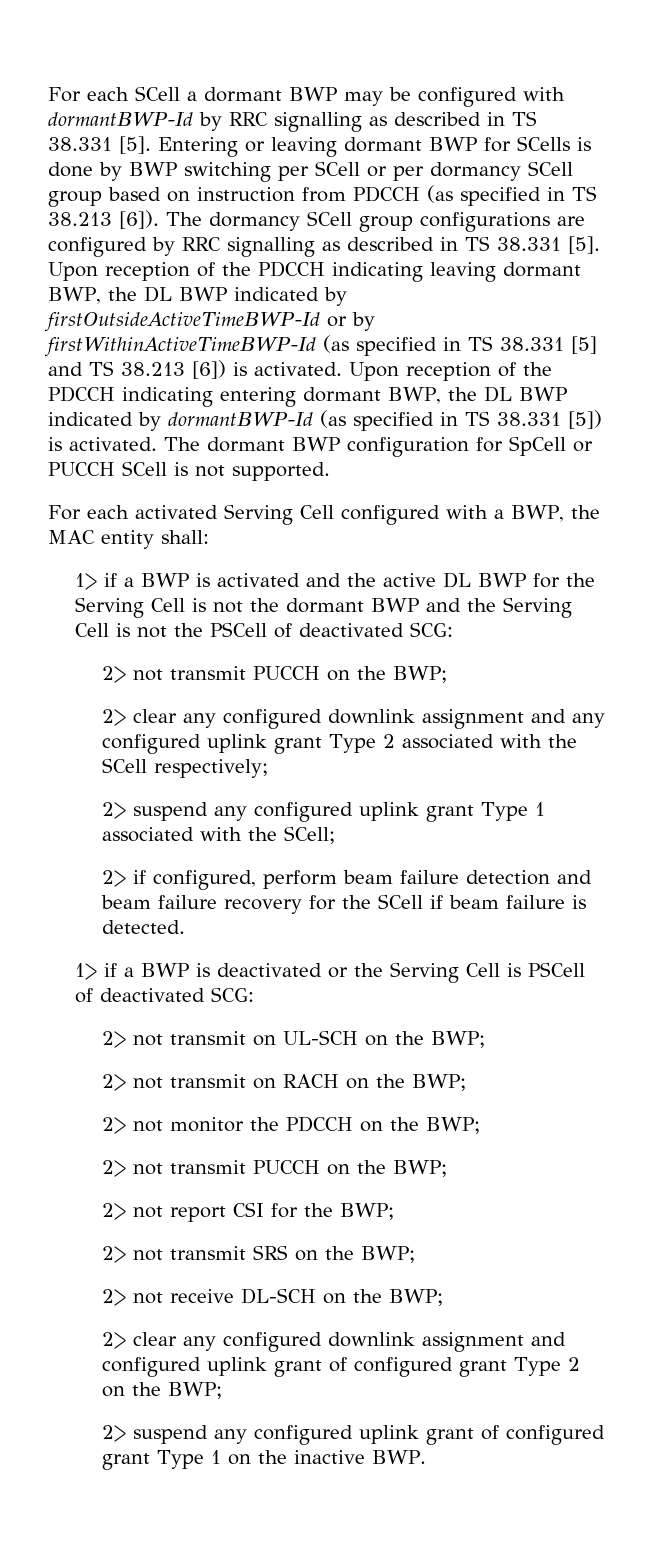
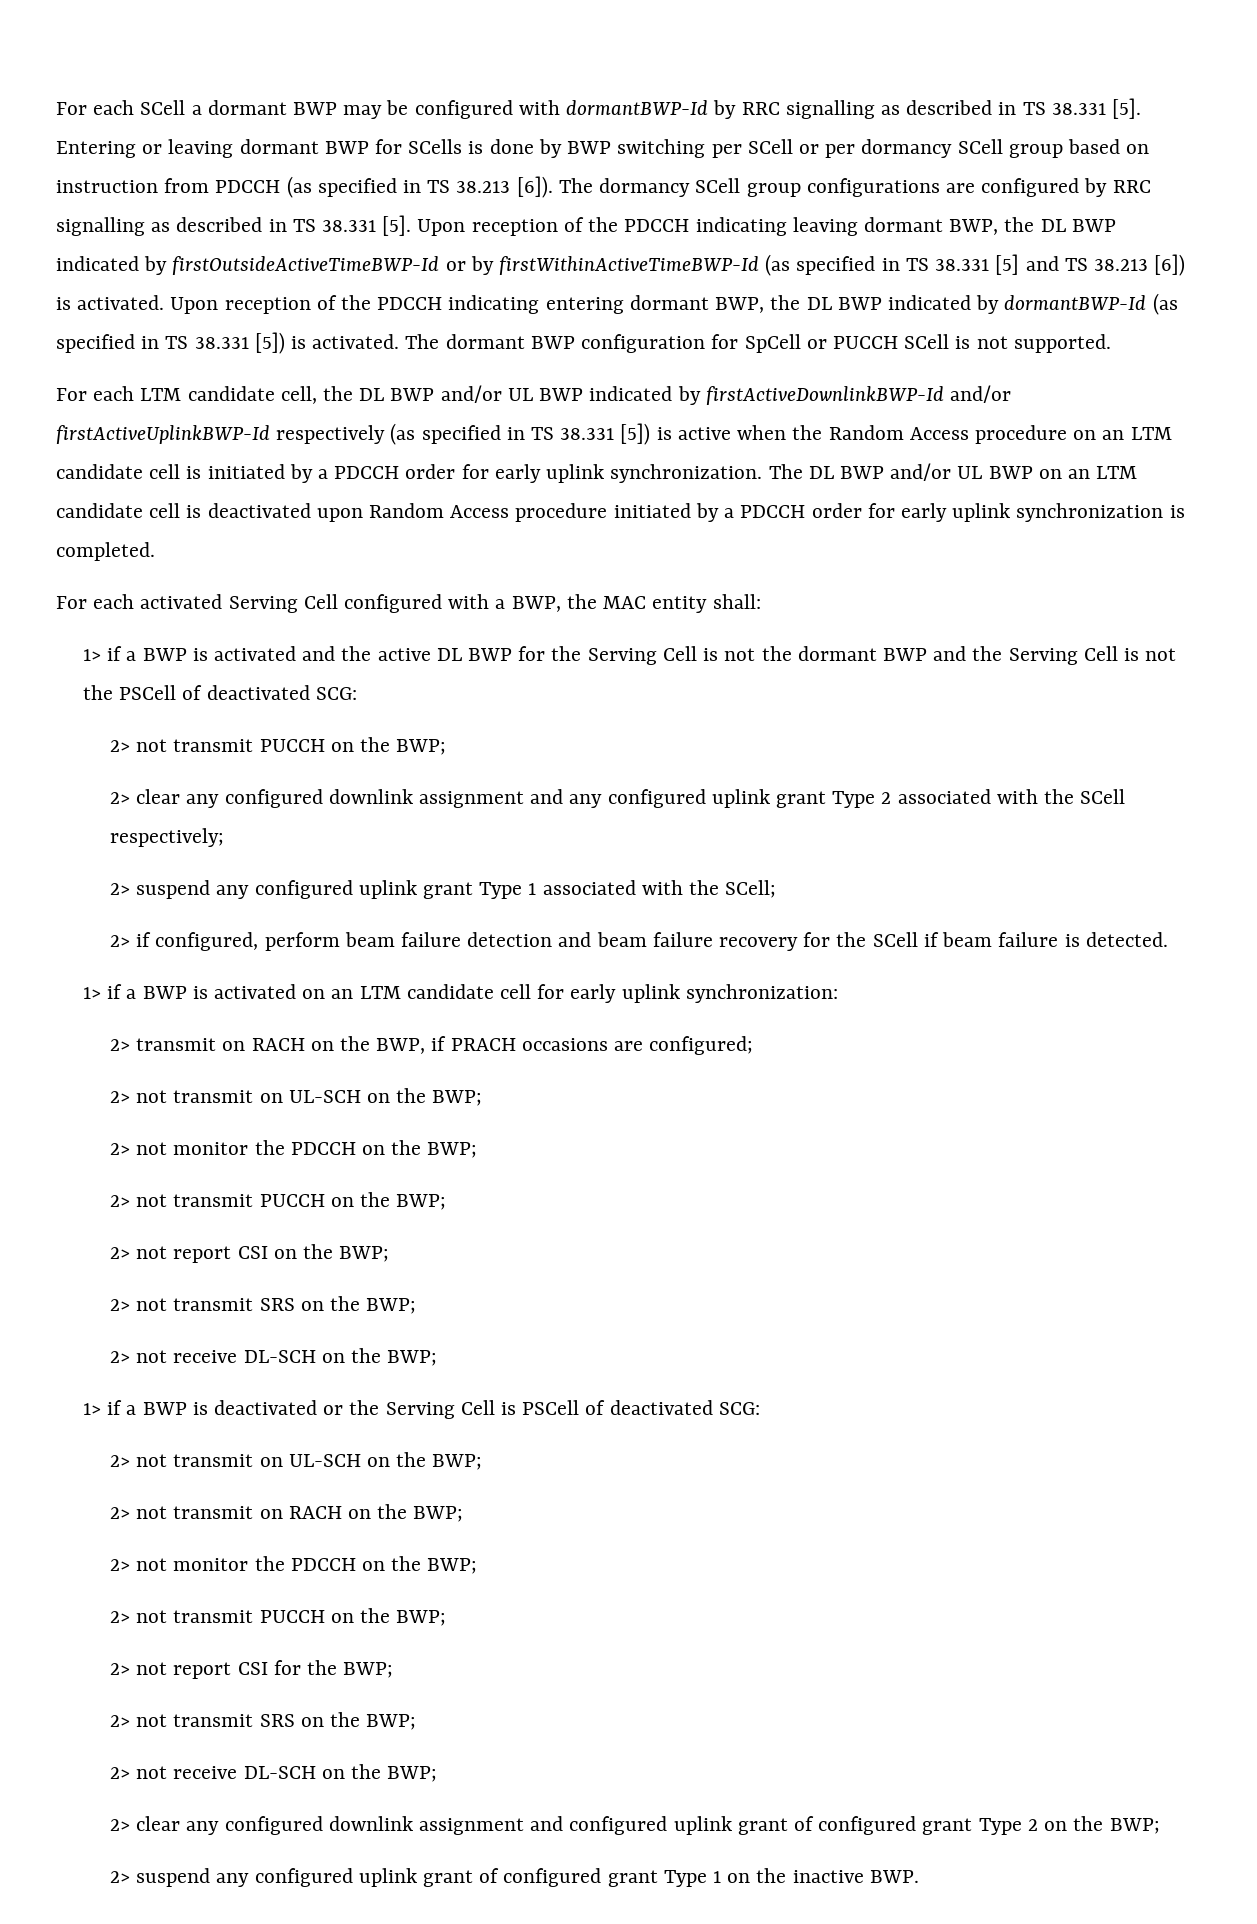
(330, 471) none -> [56,385,1011,405] [56,423,1172,445] [56,463,1138,483] [56,503,1185,522] [56,542,155,561] // For each LTM candidate cell, the DL BWP and/or UL BWP indicated by firstActiveDownlinkBWP-Id and/or firstActiveUplinkBWP-Id respectively (as specified in TS 38.331 [5]) is active when the Random Access procedure on an LTM candidate cell is initiated by a PDCCH order for early uplink synchronization. The DL BWP and/or UL BWP on an LTM candidate cell is deactivated upon Random Access procedure initiated by a PDCCH order for early uplink synchronization is completed.
(185, 927) none -> [82,984,838,1003] [109,1036,754,1055] [109,1088,483,1106] [109,1140,478,1158] [109,1192,447,1210] [109,1244,390,1263] [109,1296,417,1314] [109,1348,438,1366] // 1> if a BWP is activated on an LTM candidate cell for early uplink synchronization: // 2> transmit on RACH on the BWP, if PRACH occasions are configured; // 2> not transmit on UL-SCH on the BWP; // 2> not monitor the PDCCH on the BWP; // 2> not transmit PUCCH on the BWP; // 2> not report CSI on the BWP; // 2> not transmit SRS on the BWP; // 2> not receive DL-SCH on the BWP;

